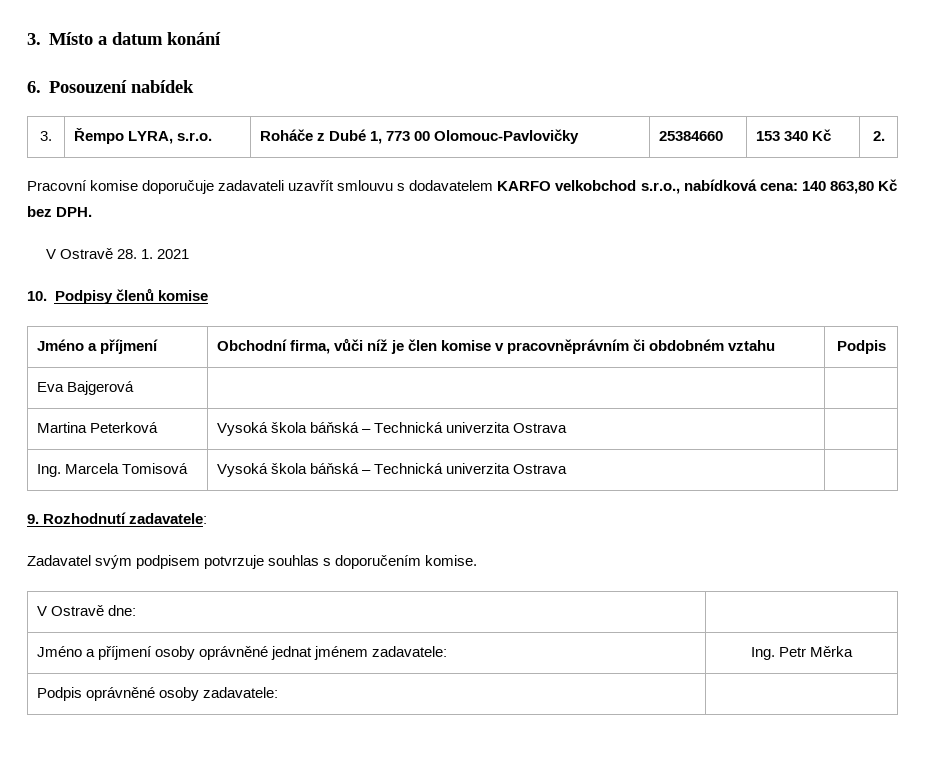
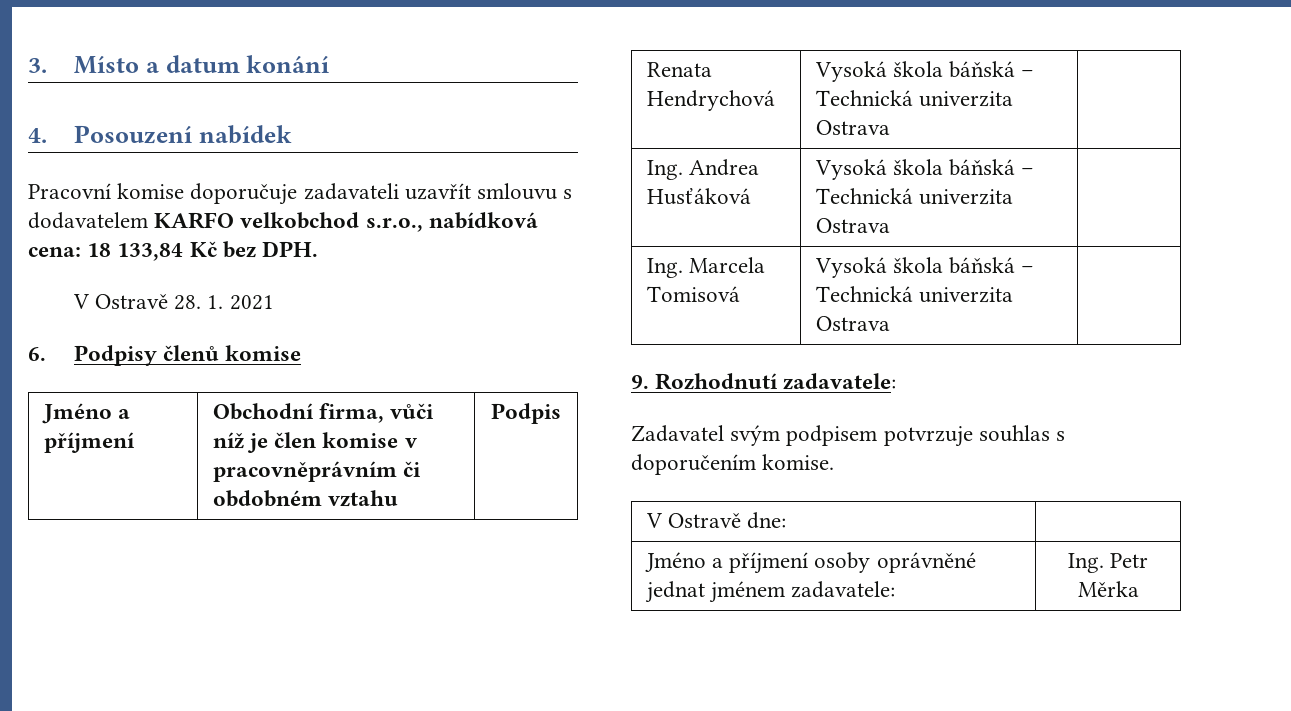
[27,81,41,93] 6. -> [28,128,47,143] 4.
[40,131,52,141] [73,128,212,144] [259,129,579,144] [658,131,723,141] [755,129,831,141] [872,131,885,141] // 3. | Řempo LYRA, s.r.o. | Roháče z Dubé 1, 773 00 Olomouc-Pavlovičky | 25384660 | 153 340 Kč | 2. -> (292, 134) none
[801,181,874,194] 140 863,80 -> [87,243,184,261] 18 133,84
[27,291,47,301] 10. -> [28,347,46,361] 6.
[36,381,134,395] [36,422,158,433] Eva Bajgerová | | // Martina Peterková -> [646,62,712,77] [646,90,775,111] [814,61,1035,82] [815,90,1013,107] [815,120,890,135] [646,159,759,180] [646,188,751,205] Renata Hendrychová | Vysoká škola báňská – Technická univerzita Ostrava | // Ing. Andrea Husťáková
[36,687,278,701] // Podpis oprávněné osoby zadavatele: | -> (1139, 589) none

